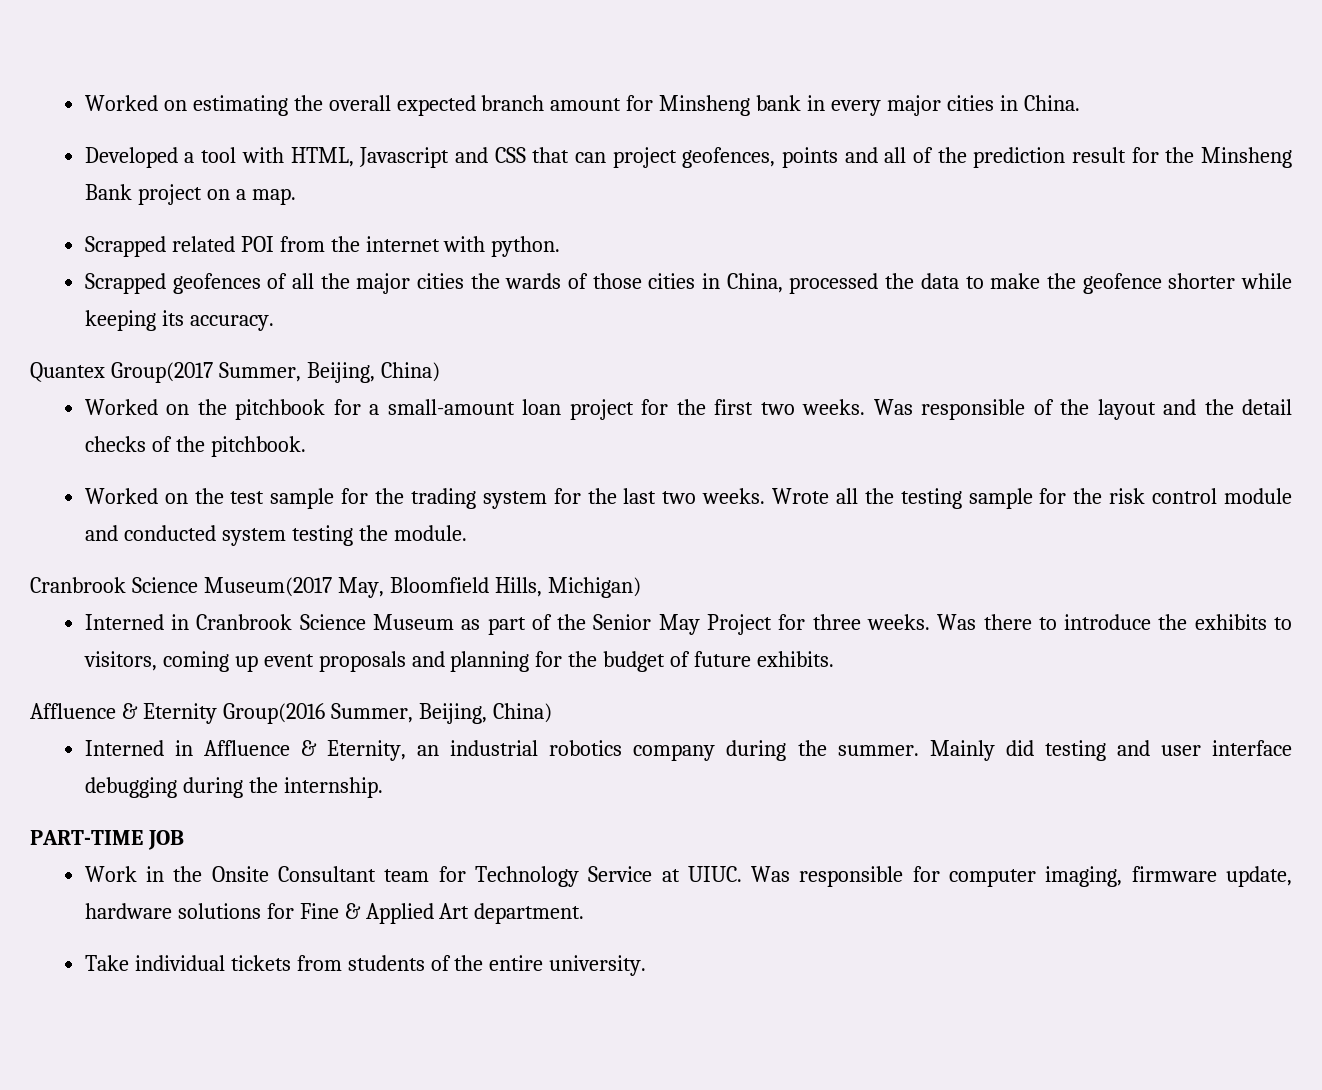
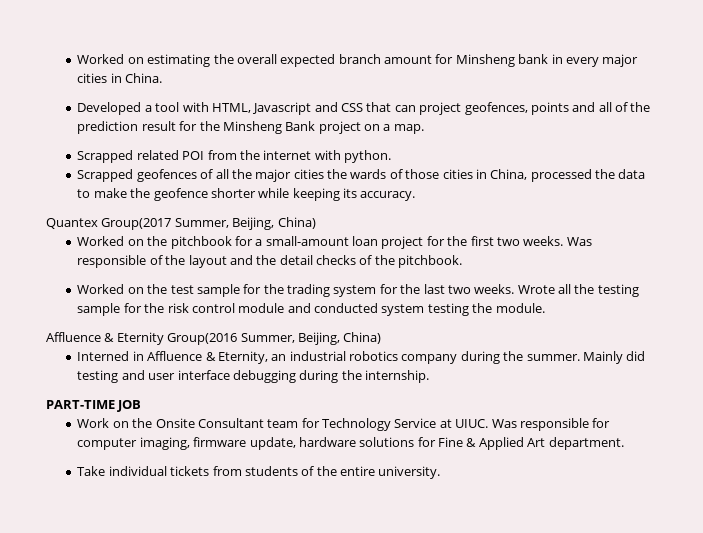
[30,577,641,598] [84,614,1292,635] [83,651,835,672] // Cranbrook Science Museum(2017 May, Bloomfield Hills, Michigan) // Interned in Cranbrook Science Museum as part of the Senior May Project for three weeks. Was there to introduce the exhibits to visitors, coming up event proposals and planning for the budget of future exhibits. -> (545, 308) none
[146,866,165,882] in -> [112,421,129,428] on

